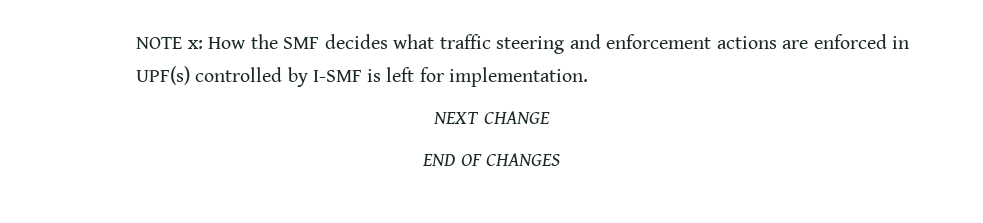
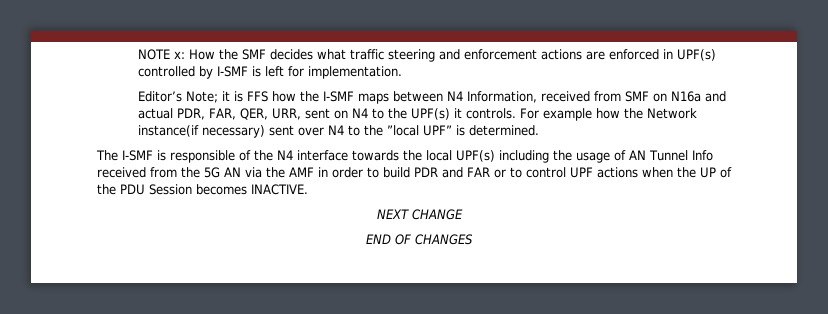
(588, 77) none -> [138,91,727,104] [138,108,698,121] [138,125,540,138] [96,150,713,163] [97,167,732,178] [97,184,308,195] // Editor’s Note; it is FFS how the I-SMF maps between N4 Information, received from SMF on N16a and actual PDR, FAR, QER, URR, sent on N4 to the UPF(s) it controls. For example how the Network instance(if necessary) sent over N4 to the ”local UPF” is determined. // The I-SMF is responsible of the N4 interface towards the local UPF(s) including the usage of AN Tunnel Info received from the 5G AN via the AMF in order to build PDR and FAR or to control UPF actions when the UP of the PDU Session becomes INACTIVE.

